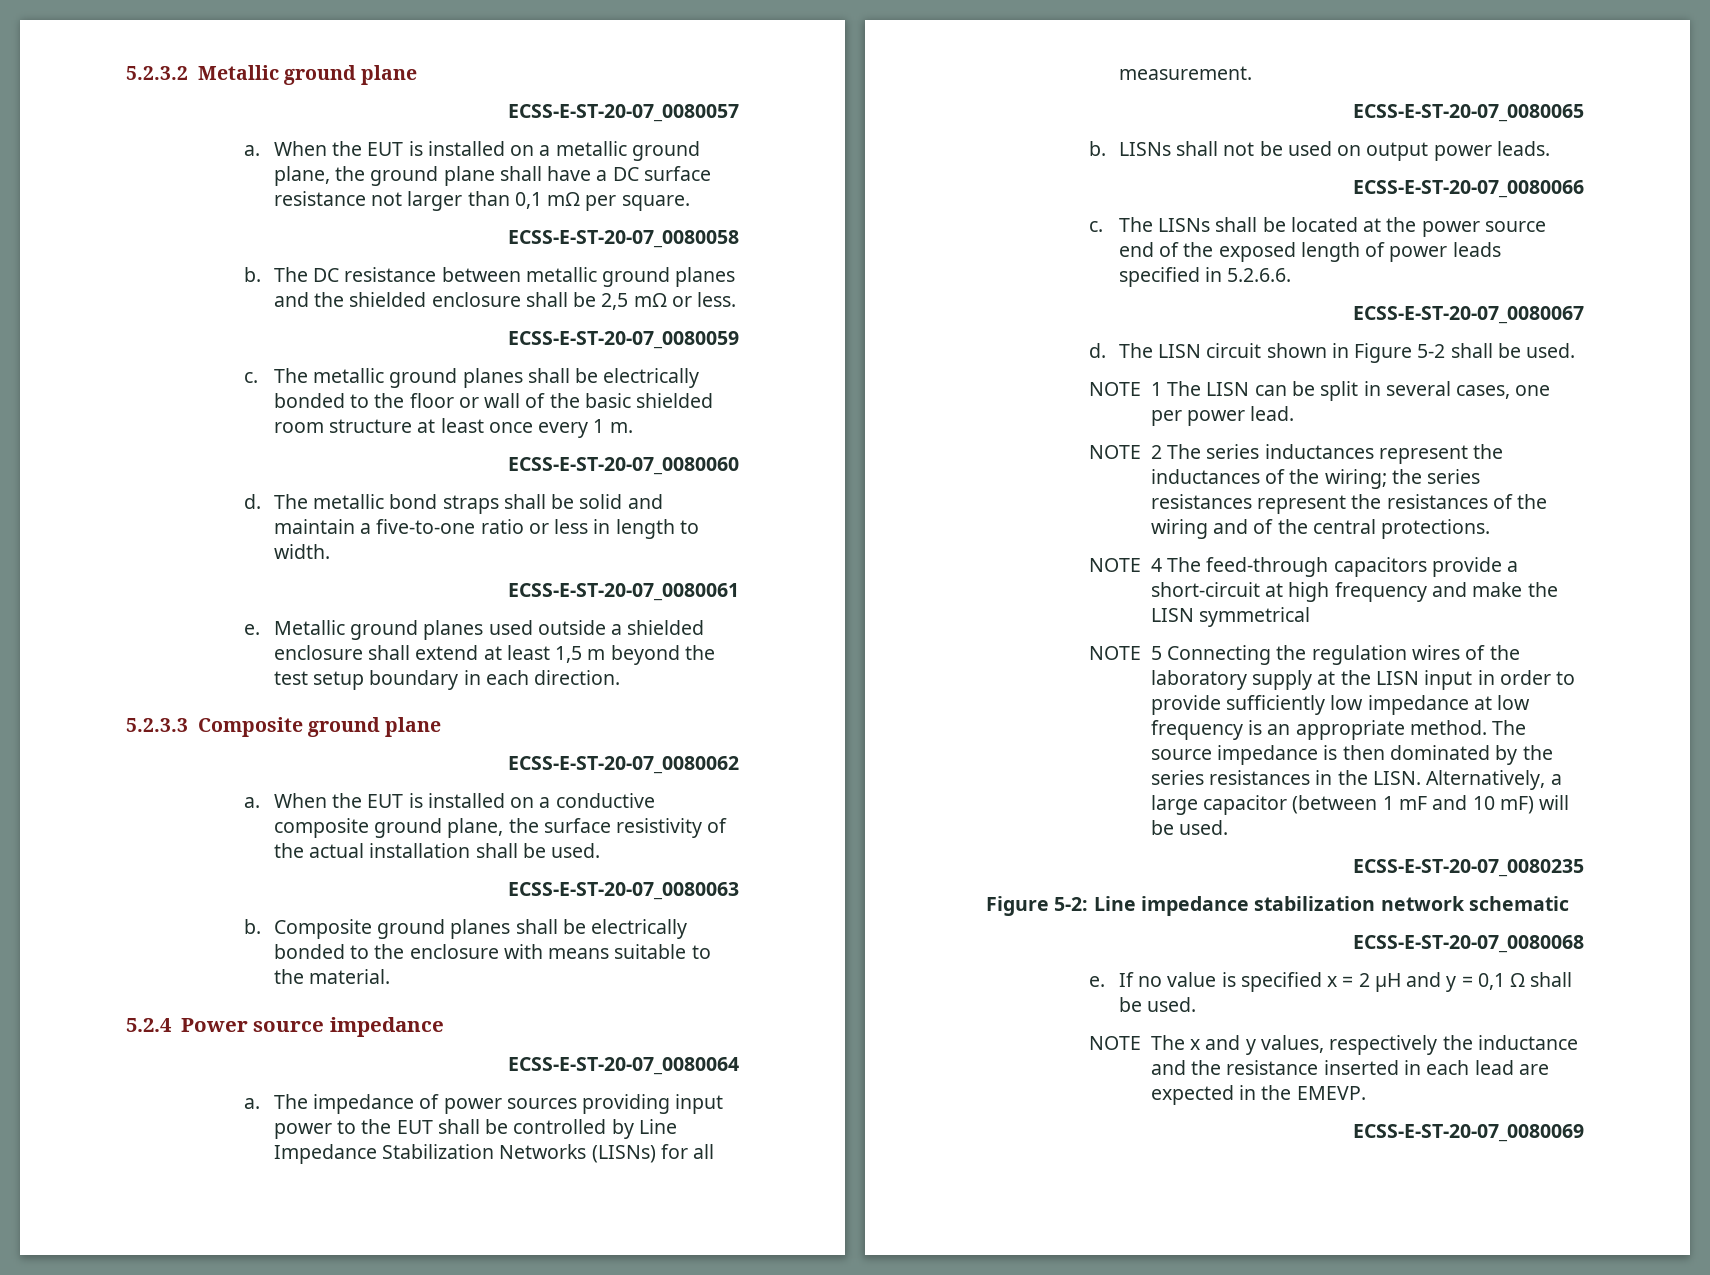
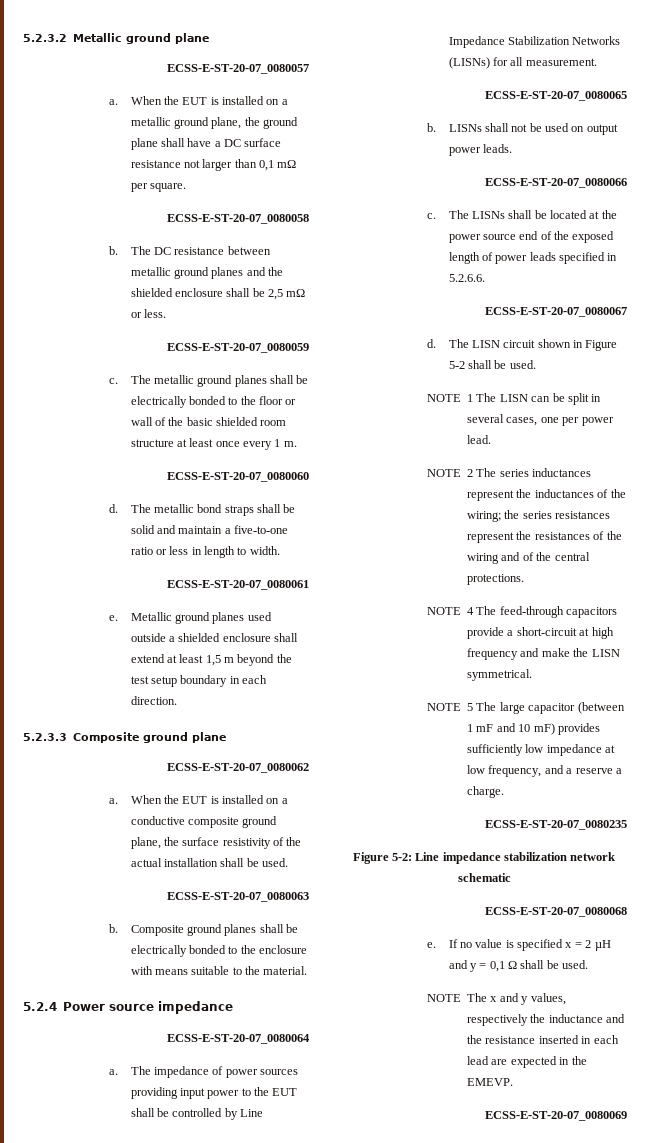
[1199,607,1311,627] symmetrical -> [467,669,533,681] symmetrical.
[1167,645,1520,665] [1150,670,1576,690] [1150,695,1531,715] [1150,720,1527,740] [1150,745,1553,765] [1150,770,1562,790] Connecting the regulation wires of the laboratory supply at the LISN input in order to provide sufficiently low impedance at low frequency is an appropriate method. The source impedance is then dominated by the series resistances in the LISN. Alternatively, a -> [476,702,497,711] The
[1539,795,1570,810] [1150,820,1229,835] will be used. -> [557,723,600,735] [467,744,616,756] [467,765,622,777] [467,786,505,798] provides sufficiently low impedance at low frequency, and a reserve a charge.

